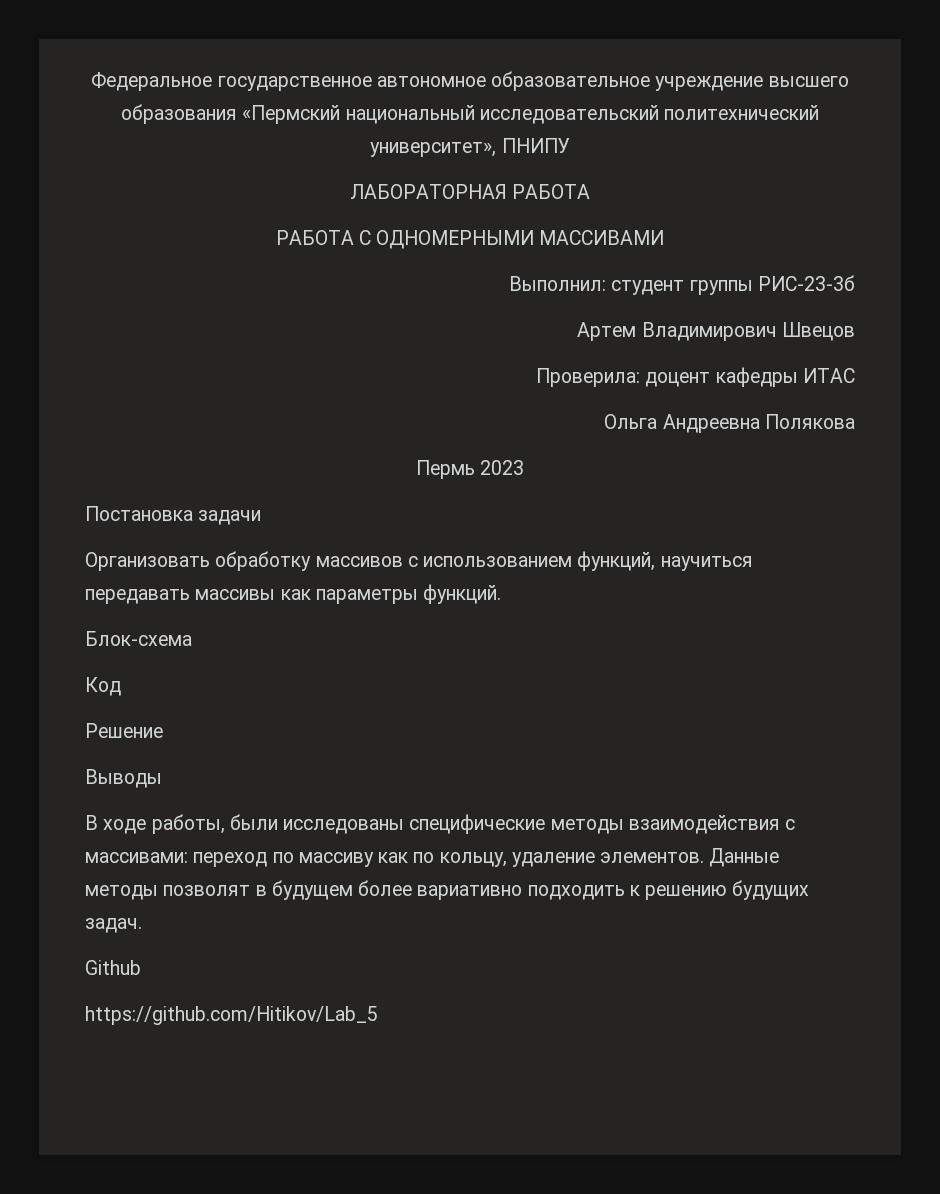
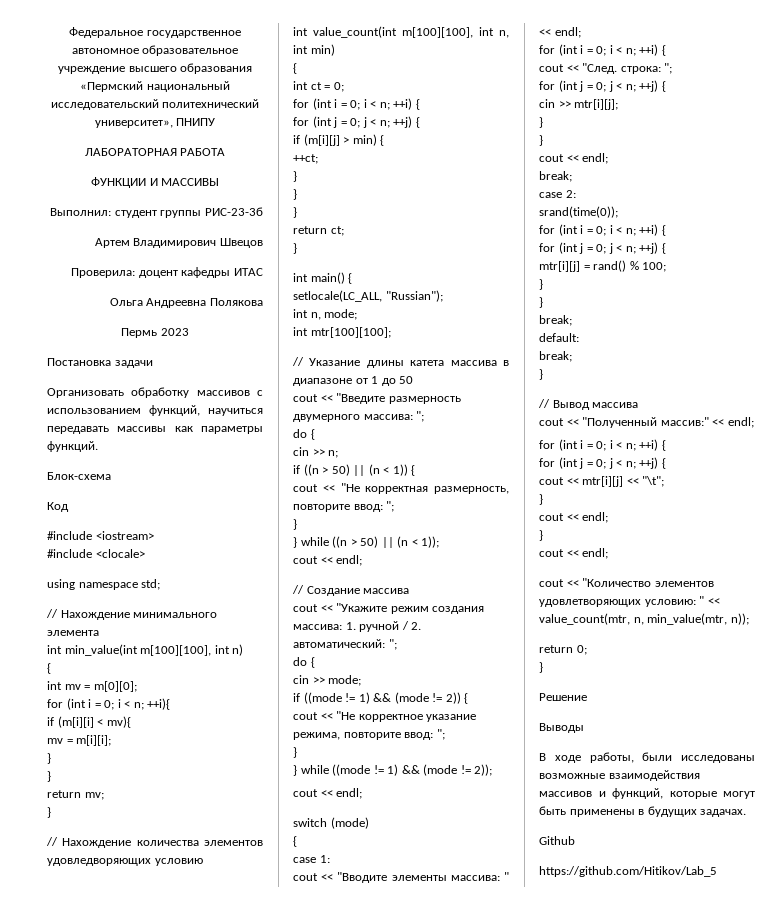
[275,230,665,249] РАБОТА С ОДНОМЕРНЫМИ МАССИВАМИ -> [90,177,220,188] ФУНКЦИИ И МАССИВЫ
(121, 686) none -> [47,531,154,540] [47,549,145,558] [47,579,161,590] [46,609,218,620] [47,630,99,636] [47,644,244,656] [47,663,51,674] [47,681,137,692] [47,698,171,710] [47,716,131,728] [47,735,112,746] [47,753,51,764] [47,771,51,782] [47,790,104,800] [47,807,51,818] [46,837,263,848] [47,858,203,866] [293,26,509,38] [293,44,335,56] [293,63,297,74] [293,81,344,92] [293,98,420,110] [293,116,420,128] [293,134,385,146] [293,154,318,164] [293,171,297,182] [293,189,297,200] [293,207,297,218] [293,226,344,236] [293,243,297,254] [293,272,353,284] [293,290,443,302] [293,309,358,320] [293,327,391,338] [292,357,509,368] [293,376,414,386] [293,393,461,404] [293,411,425,422] [293,429,315,440] [293,447,339,458] [293,464,416,476] [293,483,509,494] [293,501,395,512] [293,519,297,530] [293,536,440,548] [293,555,363,566] [292,585,410,596] [293,603,485,614] [293,621,422,632] [293,639,397,650] [293,657,315,668] [293,675,362,686] [293,692,469,704] [293,711,477,722] [293,729,445,740] [293,747,297,758] [293,764,493,776] [293,788,363,799] [293,817,369,829] [293,836,297,847] [293,855,330,863] [293,872,510,883] [539,27,581,38] [539,44,666,56] [539,63,673,74] [539,80,666,92] [539,99,619,110] [539,117,543,128] [539,135,543,146] [539,153,609,164] [539,171,572,182] [539,190,576,198] [539,206,618,218] [539,224,666,236] [539,242,666,254] [539,260,667,272] [539,279,543,290] [539,297,543,308] [539,315,572,326] [539,333,579,342] [539,351,572,362] [539,369,543,380] [538,399,639,410] [539,417,754,428] [539,439,666,451] [539,457,666,469] [539,476,665,487] [539,494,543,505] [539,512,609,523] [539,530,543,541] [539,548,609,559] [539,578,714,587] [539,596,720,607] [539,613,749,625] [539,645,587,655] [539,662,543,673] // #include <iostream> // #include <clocale> // using namespace std; // // Нахождение минимального элемента // int min_value(int m[100][100], int n) // { // int mv = m[0][0]; // for (int i = 0; i < n; ++i){ // if (m[i][i] < mv){ // mv = m[i][i]; // } // } // return mv; // } // // Нахождение количества элементов удовледворяющих условию // int value_count(int m[100][100], int n, int min) // { // int ct = 0; // for (int i = 0; i < n; ++i) { // for (int j = 0; j < n; ++j) { // if (m[i][j] > min) { // ++ct; // } // } // } // return ct; // } // int main() { // setlocale(LC_ALL, "Russian"); // int n, mode; // int mtr[100][100]; // // Указание длины катета массива в диапазоне от 1 до 50 // cout << "Введите размерность двумерного массива: "; // do { // cin >> n; // if ((n > 50) || (n < 1)) { // cout << "Не корректная размерность, повторите ввод: "; // } // } while ((n > 50) || (n < 1)); // cout << endl; // // Создание массива // cout << "Укажите режим создания массива: 1. ручной / 2. автоматический: "; // do { // cin >> mode; // if ((mode != 1) && (mode != 2)) { // cout << "Не корректное указание режима, повторите ввод: "; // } // } while ((mode != 1) && (mode != 2)); // cout << endl; // switch (mode) // { // case 1: // cout << "Вводите элементы массива: " << endl; // for (int i = 0; i < n; ++i) { // cout << "След. строка: "; // for (int j = 0; j < n; ++j) { // cin >> mtr[i][j]; // } // } // cout << endl; // break; // case 2: // srand(time(0)); // for (int i = 0; i < n; ++i) { // for (int j = 0; j < n; ++j) { // mtr[i][j] = rand() % 100; // } // } // break; // default: // break; // } // // Вывод массива // cout << "Полученный массив:" << endl; // for (int i = 0; i < n; ++i) { // for (int j = 0; j < n; ++j) { // cout << mtr[i][j] << "\t"; // } // cout << endl; // } // cout << endl; // cout << "Количество элементов удовлетворяющих условию: " << value_count(mtr, n, min_value(mtr, n)); // return 0; // }
[409,814,796,834] [85,848,780,867] [85,880,810,900] [85,918,142,933] специфические методы взаимодействия с массивами: переход по массиву как по кольцу, удаление элементов. Данные методы позволят в будущем более вариативно подходить к решению будущих задач. -> [539,770,700,781] [539,788,755,799] [539,806,747,817] возможные взаимодействия массивов и функций, которые могут быть применены в будущих задачах.

